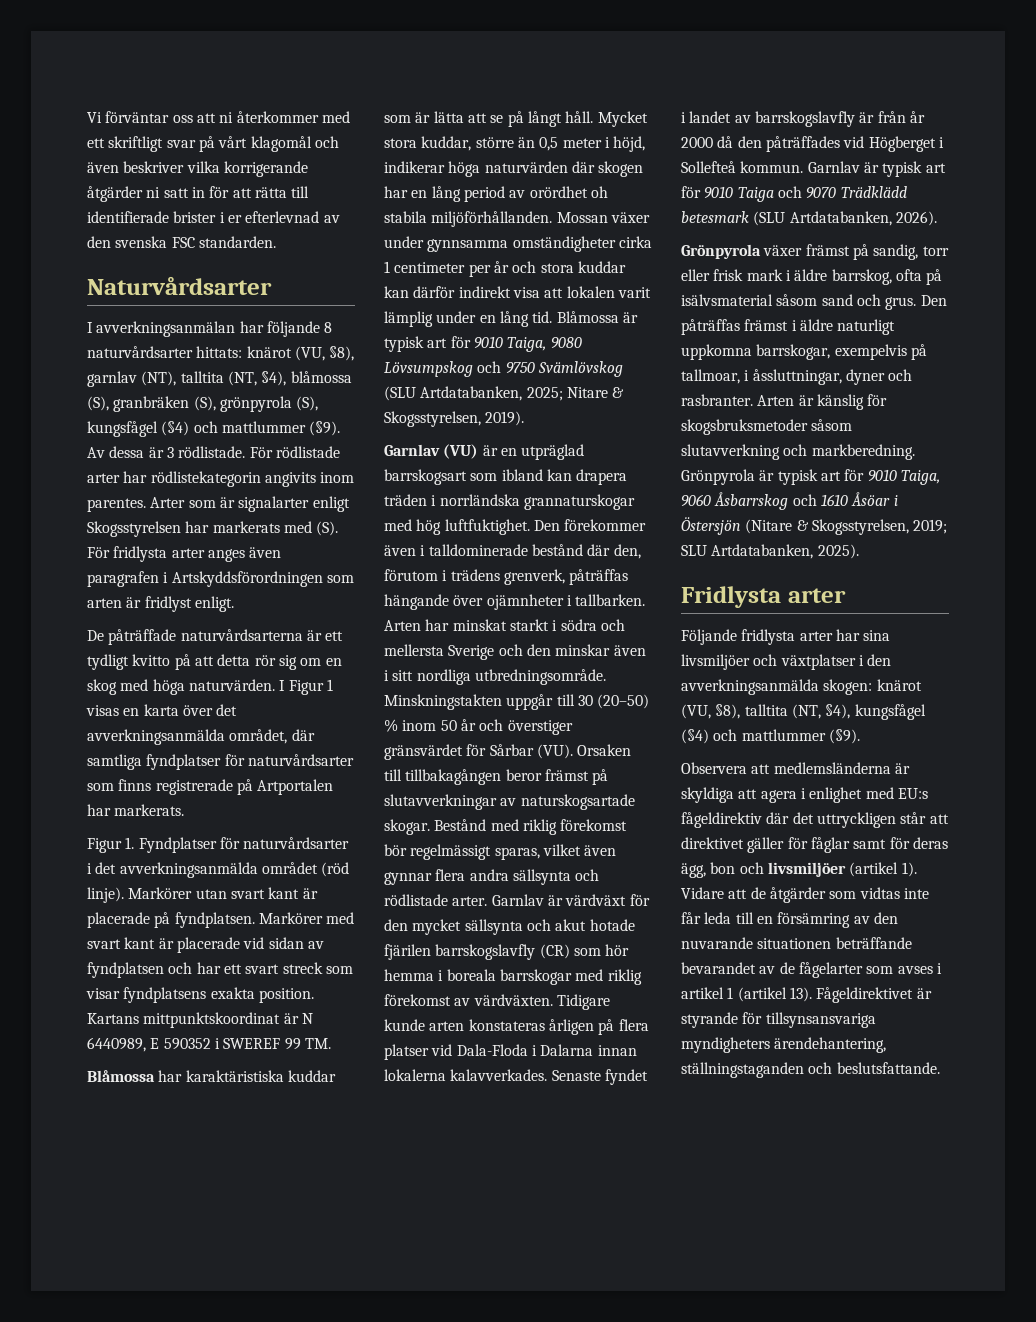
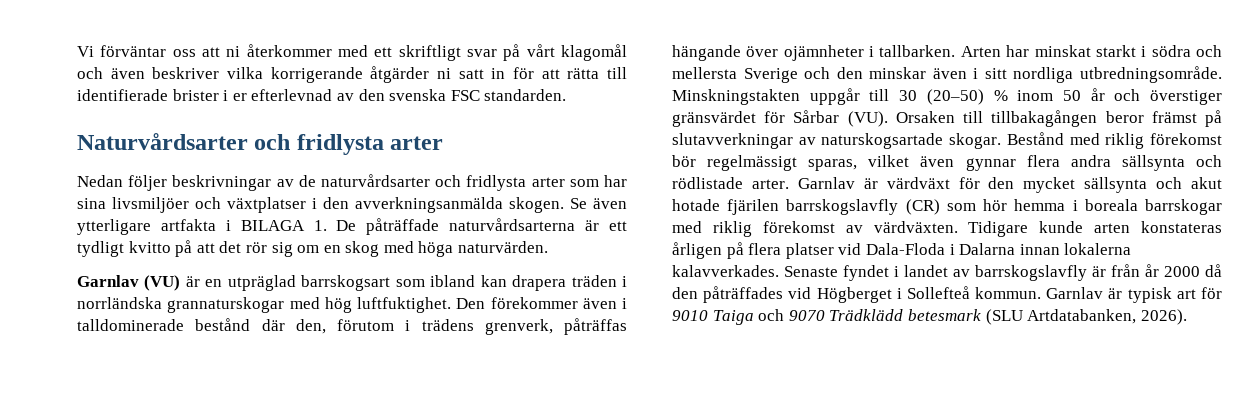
[87,321,333,337] [87,346,355,361] [87,371,352,387] [87,396,319,412] [87,421,341,437] [87,446,340,458] [87,471,355,487] [87,496,350,512] [87,521,339,537] [87,546,282,562] [87,571,354,587] [87,596,234,612] // I avverkningsanmälan har följande 8 naturvårdsarter hittats: knärot (VU, §8), garnlav (NT), talltita (NT, §4), blåmossa (S), granbräken (S), grönpyrola (S), kungsfågel (§4) och mattlummer (§9). Av dessa är 3 rödlistade. För rödlistade arter har rödlistekategorin angivits inom parentes. Arter som är signalarter enligt Skogsstyrelsen har markerats med (S). För fridlysta arter anges även paragrafen i Artskyddsförordningen som arten är fridlyst enligt. // -> [254,134,444,155] [77,174,627,191] [77,197,627,213] [77,219,327,235] och fridlysta arter // Nedan följer beskrivningar av de naturvårdsarter och fridlysta arter som har sina livsmiljöer och växtplatser i den avverkningsanmälda skogen. Se även ytterligare artfakta i BILAGA 1.
[217,654,251,666] detta -> [219,241,242,253] det
[279,679,333,695] [86,704,238,716] [87,729,315,745] [87,754,354,770] [87,779,334,795] [87,804,185,816] [87,837,350,853] [87,862,350,878] [87,887,318,903] [87,912,355,928] [87,937,324,953] [87,962,353,978] [86,987,314,1003] [87,1012,313,1028] [87,1037,331,1052] [87,1070,336,1082] [384,111,648,127] [384,136,646,152] [384,161,644,177] [384,186,608,202] [384,211,650,227] [384,236,652,252] [384,261,626,277] [384,286,651,298] [384,311,638,327] [384,336,582,352] [384,361,623,377] [384,386,625,401] [384,411,525,427] I Figur 1 visas en karta över det avverkningsanmälda området, där samtliga fyndplatser för naturvårdsarter som finns registrerade på Artportalen har markerats. // Figur 1. Fyndplatser för naturvårdsarter i det avverkningsanmälda området (röd linje). Markörer utan svart kant är placerade på fyndplatsen. Markörer med svart kant är placerade vid sidan av fyndplatsen och har ett svart streck som visar fyndplatsens exakta position. Kartans mittpunktskoordinat är N 6440989, E 590352 i SWEREF 99 TM. // Blåmossa har karaktäristiska kuddar som är lätta att se på långt håll. Mycket stora kuddar, större än 0,5 meter i höjd, indikerar höga naturvärden där skogen har en lång period av orördhet oh stabila miljöförhållanden. Mossan växer under gynnsamma omständigheter cirka 1 centimeter per år och stora kuddar kan därför indirekt visa att lokalen varit lämplig under en lång tid. Blåmossa är typisk art för 9010 Taiga, 9080 Lövsumpskog och 9750 Svämlövskog (SLU Artdatabanken, 2025; Nitare & Skogsstyrelsen, 2019). -> (549, 247) none
[681,244,949,260] [681,269,943,285] [681,294,947,310] [681,319,896,335] [681,344,927,360] [681,369,913,385] [681,394,888,410] [681,419,853,435] [681,444,915,460] [681,469,940,485] [681,492,898,510] [681,517,948,535] [681,544,859,559] [681,586,846,608] [681,629,891,645] [681,654,892,670] [681,679,922,695] [681,704,926,720] [681,729,860,744] [681,762,910,774] [681,787,928,803] [681,812,949,828] [681,837,948,853] [681,862,917,878] [681,887,929,903] [681,912,898,928] [681,937,912,949] [681,962,942,978] [681,987,932,1003] [681,1012,876,1028] [681,1037,887,1053] [681,1062,940,1078] // Grönpyrola växer främst på sandig, torr eller frisk mark i äldre barrskog, ofta på isälvsmaterial såsom sand och grus. Den påträffas främst i äldre naturligt uppkomna barrskogar, exempelvis på tallmoar, i åssluttningar, dyner och rasbranter. Arten är känslig för skogsbruksmetoder såsom slutavverkning och markberedning. Grönpyrola är typisk art för 9010 Taiga, 9060 Åsbarrskog och 1610 Åsöar i Östersjön (Nitare & Skogsstyrelsen, 2019; SLU Artdatabanken, 2025). // Fridlysta arter // Följande fridlysta arter har sina livsmiljöer och växtplatser i den avverkningsanmälda skogen: knärot (VU, §8), talltita (NT, §4), kungsfågel (§4) och mattlummer (§9). // Observera att medlemsländerna är skyldiga att agera i enlighet med EU:s fågeldirektiv där det uttryckligen står att direktivet gäller för fåglar samt för deras ägg, bon och livsmiljöer (artikel 1). Vidare att de åtgärder som vidtas inte får leda till en försämring av den nuvarande situationen beträffande bevarandet av de fågelarter som avses i artikel 1 (artikel 13). Fågeldirektivet är styrande för tillsynsansvariga myndigheters ärendehantering, ställningstaganden och beslutsfattande. -> (1187, 317) none

